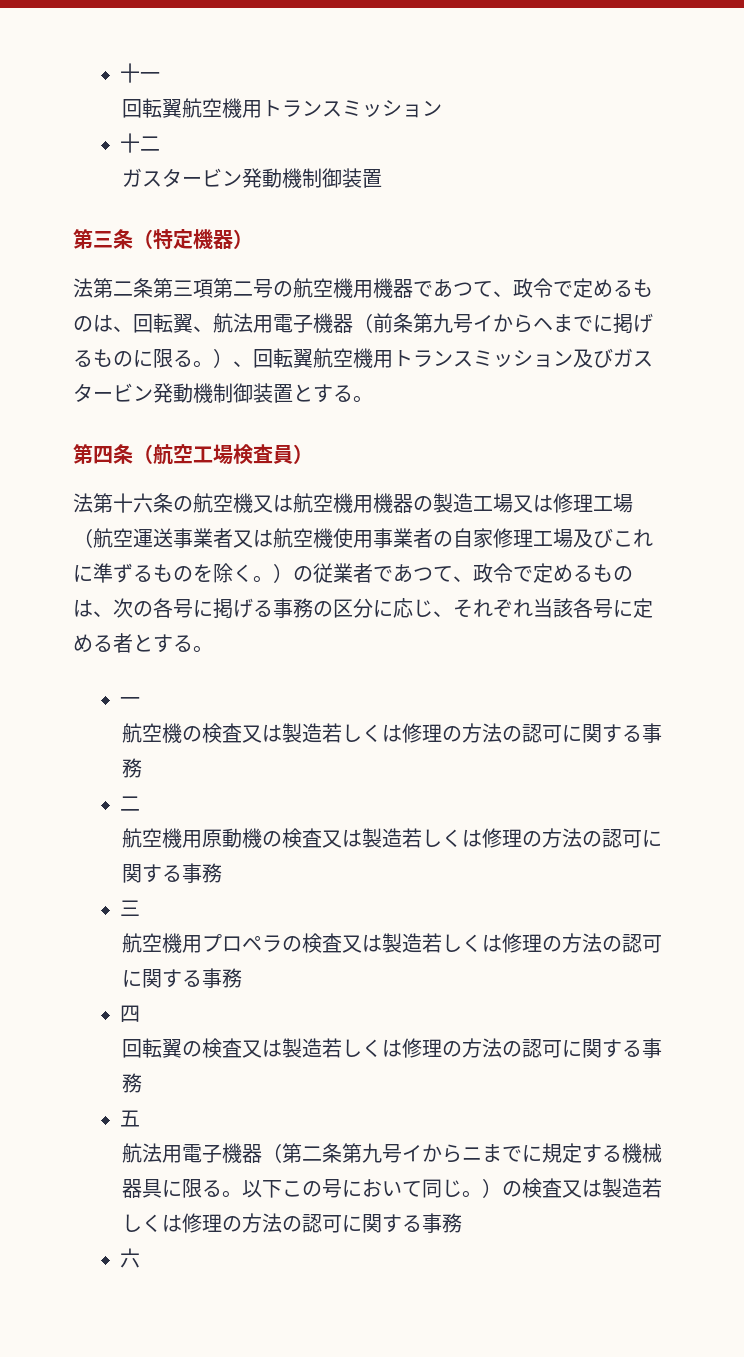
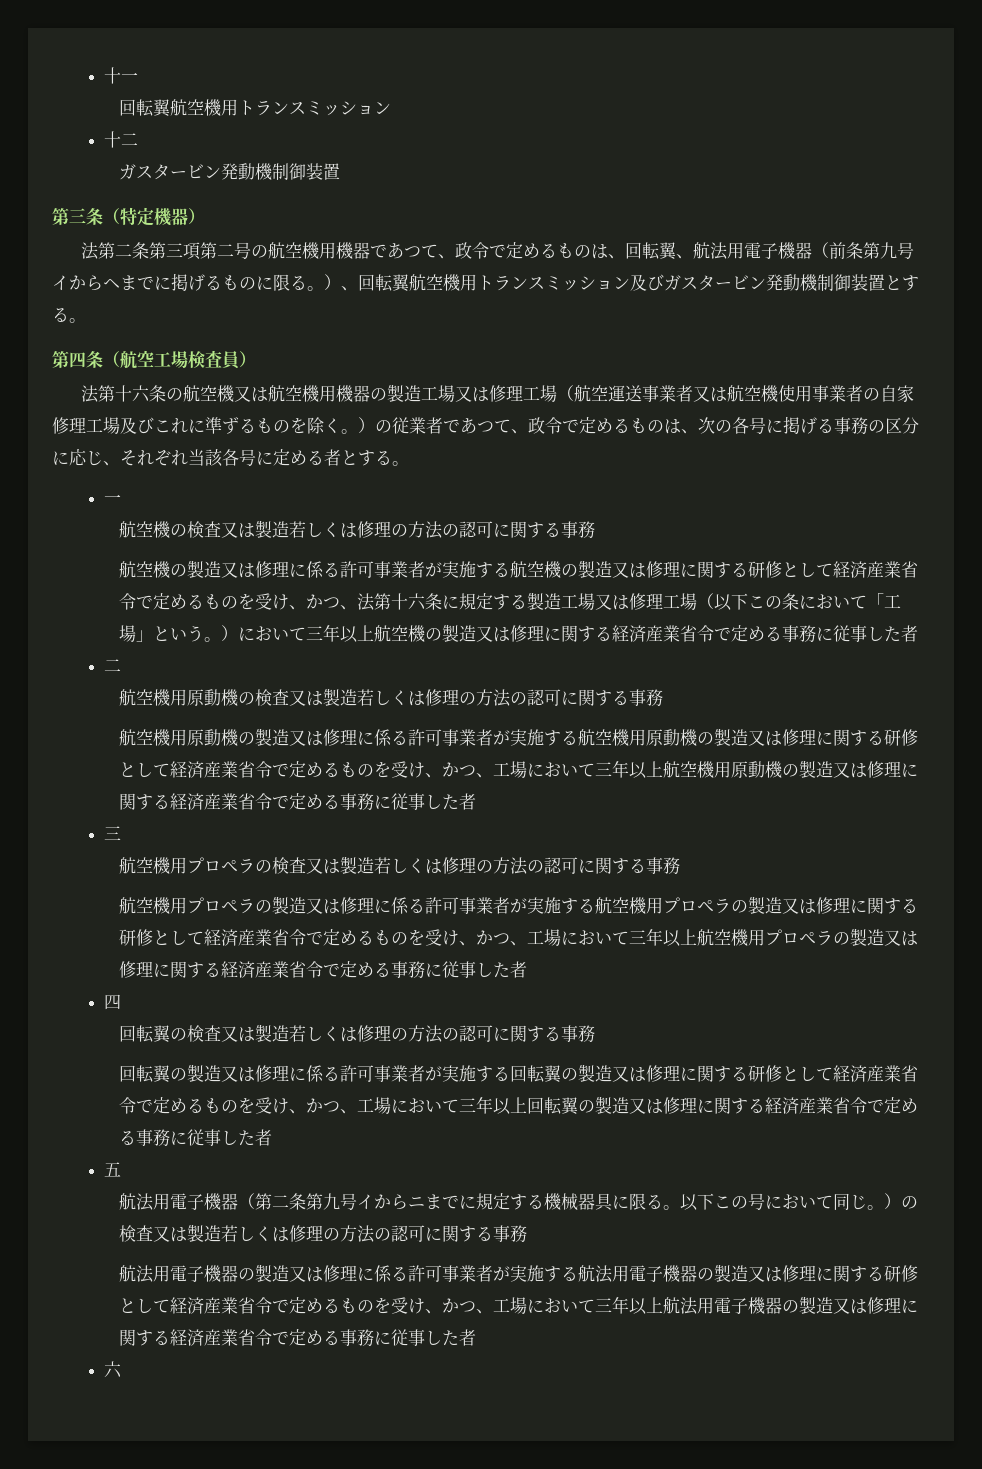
(143, 768) none -> [118,560,918,578] [118,592,901,611] [118,624,918,643] // 航空機の製造又は修理に係る許可事業者が実施する航空機の製造又は修理に関する研修として経済産業省令で定めるものを受け、かつ、法第十六条に規定する製造工場又は修理工場（以下この条において「工場」という。）において三年以上航空機の製造又は修理に関する経済産業省令で定める事務に従事した者
(223, 873) none -> [118,728,918,746] [118,760,918,779] [118,793,476,810] // 航空機用原動機の製造又は修理に係る許可事業者が実施する航空機用原動機の製造又は修理に関する研修として経済産業省令で定めるものを受け、かつ、工場において三年以上航空機用原動機の製造又は修理に関する経済産業省令で定める事務に従事した者
(243, 978) none -> [118,896,918,914] [118,928,918,947] [118,961,527,978] // 航空機用プロペラの製造又は修理に係る許可事業者が実施する航空機用プロペラの製造又は修理に関する研修として経済産業省令で定めるものを受け、かつ、工場において三年以上航空機用プロペラの製造又は修理に関する経済産業省令で定める事務に従事した者
(143, 1083) none -> [118,1064,918,1083] [118,1096,918,1115] [118,1129,272,1146] // 回転翼の製造又は修理に係る許可事業者が実施する回転翼の製造又は修理に関する研修として経済産業省令で定めるものを受け、かつ、工場において三年以上回転翼の製造又は修理に関する経済産業省令で定める事務に従事した者
(463, 1223) none -> [118,1264,918,1283] [118,1296,918,1315] [118,1329,476,1346] // 航法用電子機器の製造又は修理に係る許可事業者が実施する航法用電子機器の製造又は修理に関する研修として経済産業省令で定めるものを受け、かつ、工場において三年以上航法用電子機器の製造又は修理に関する経済産業省令で定める事務に従事した者

